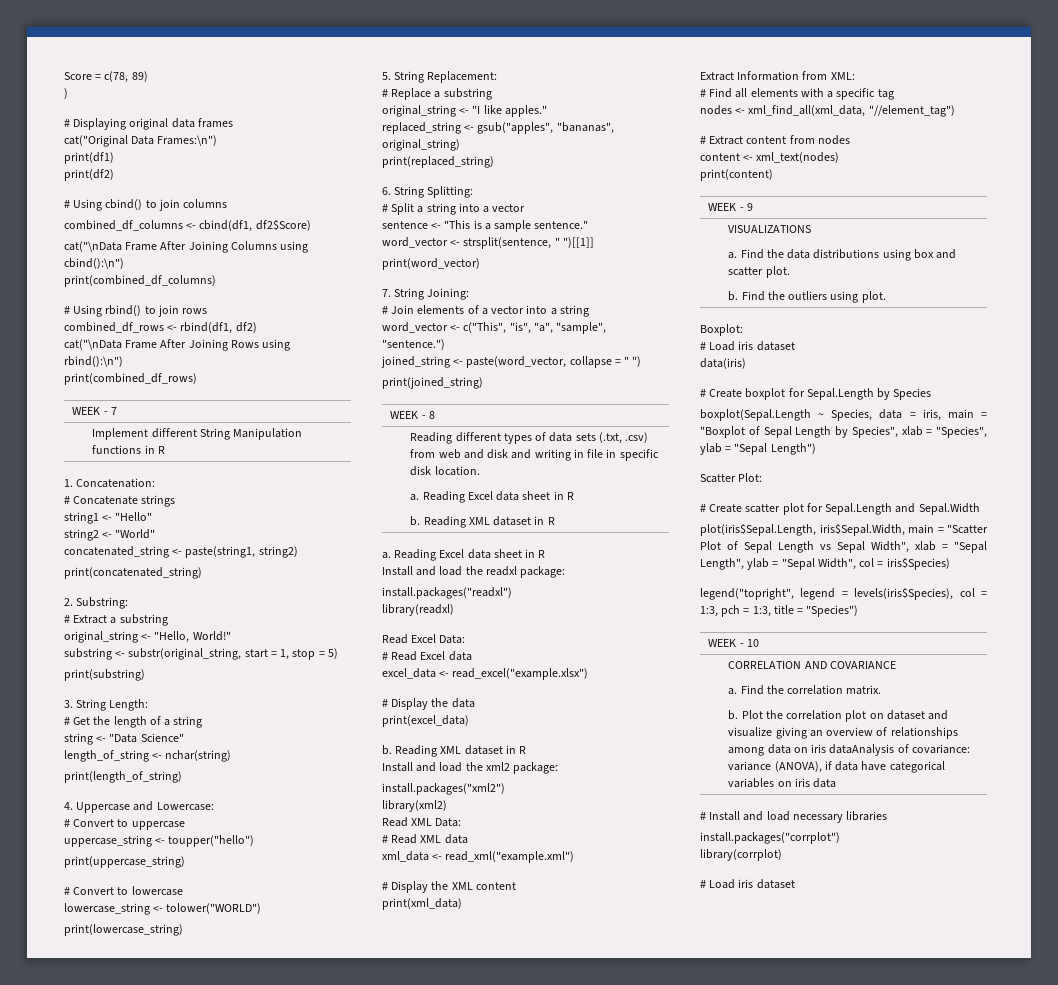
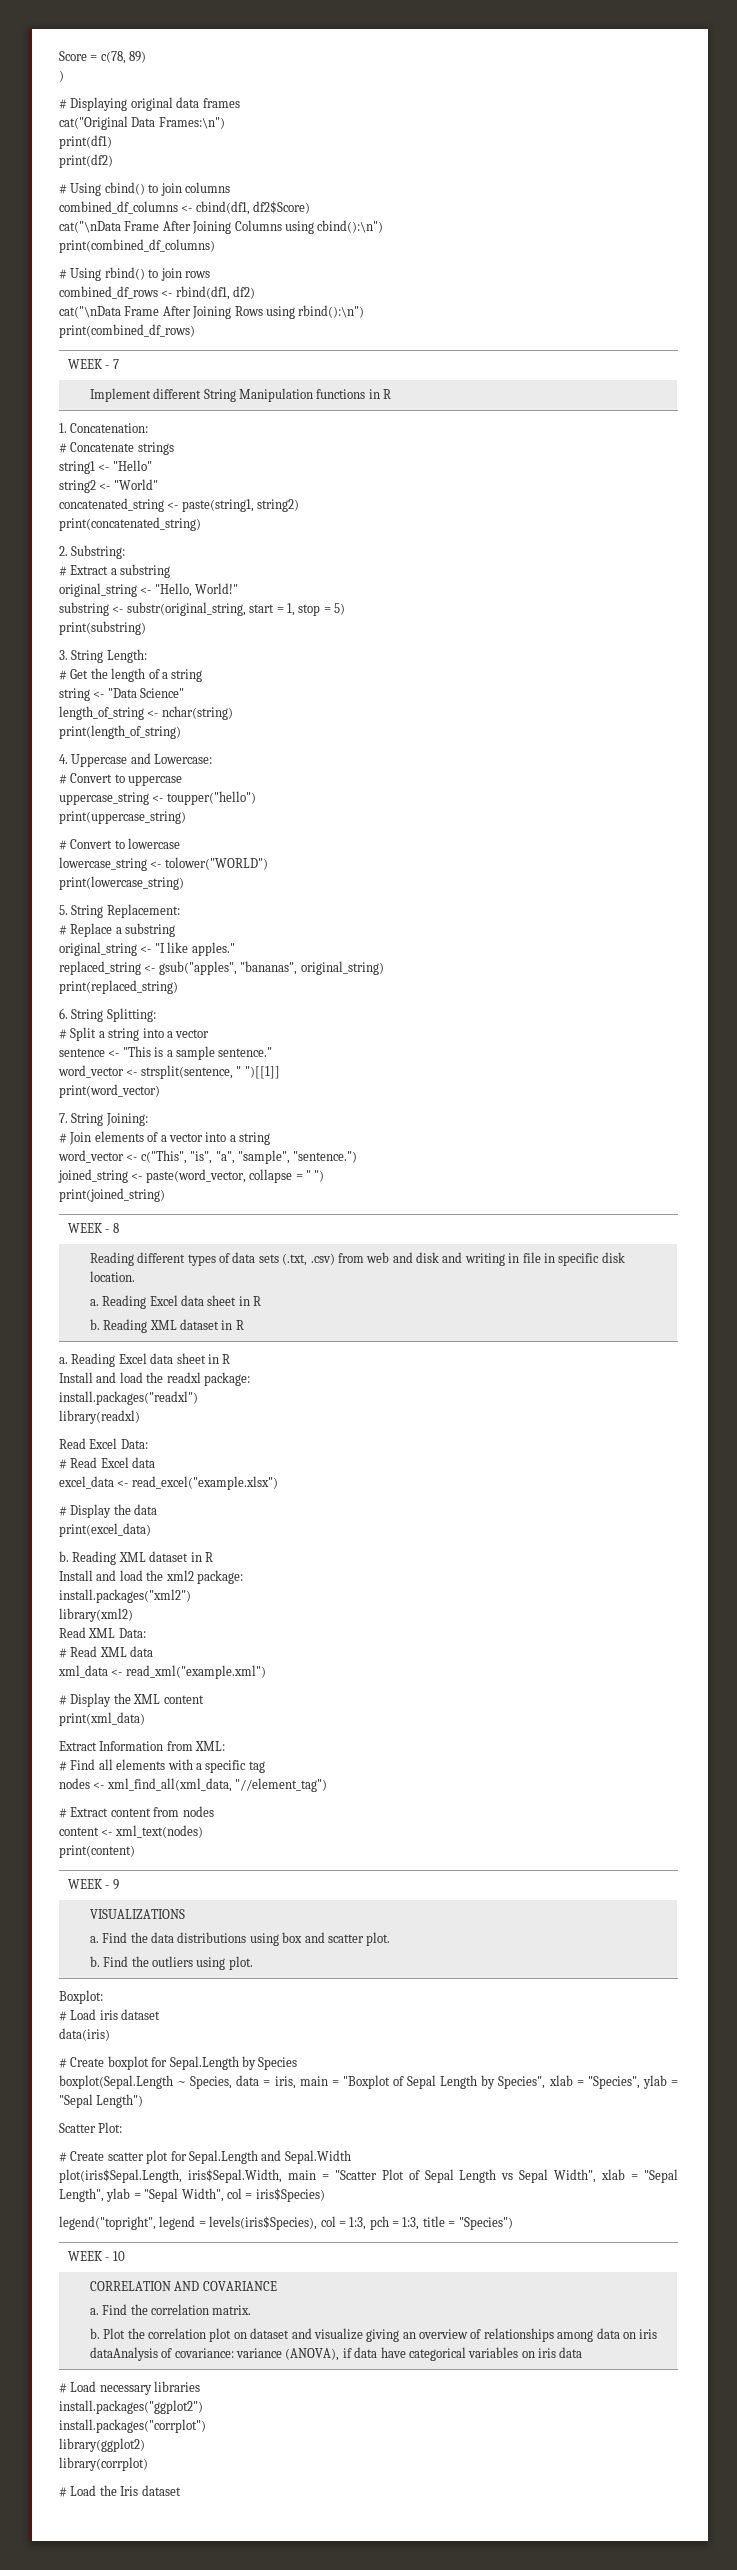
[709,811,790,821] Install and load -> [70,2381,97,2392] Load
(888, 816) none -> [59,2400,203,2414] // install.packages("ggplot2")
(840, 838) none -> [59,2438,145,2452] // library(ggplot2)
[738,879,754,888] iris -> [99,2485,139,2496] the Iris

